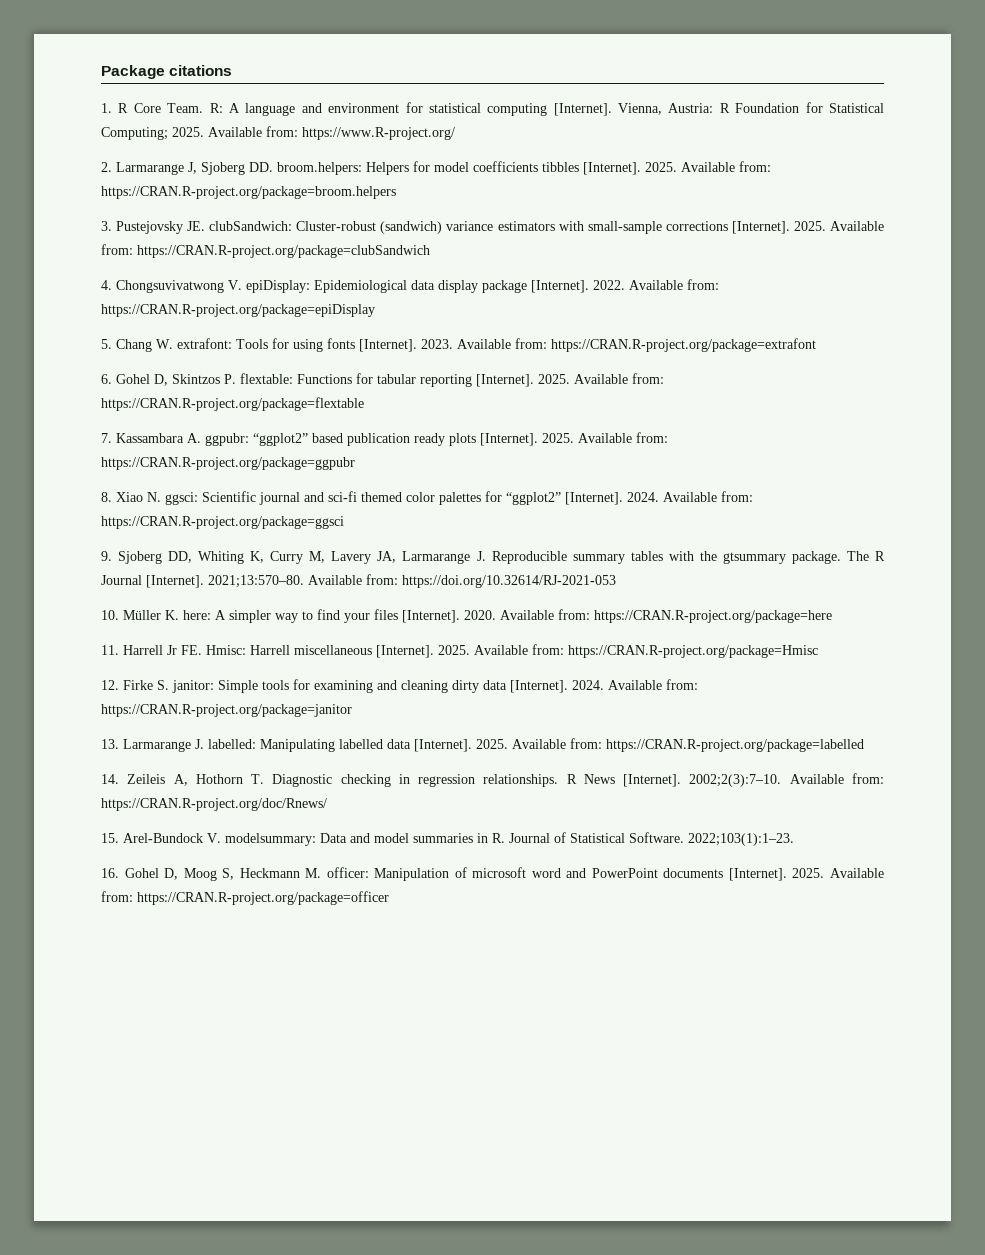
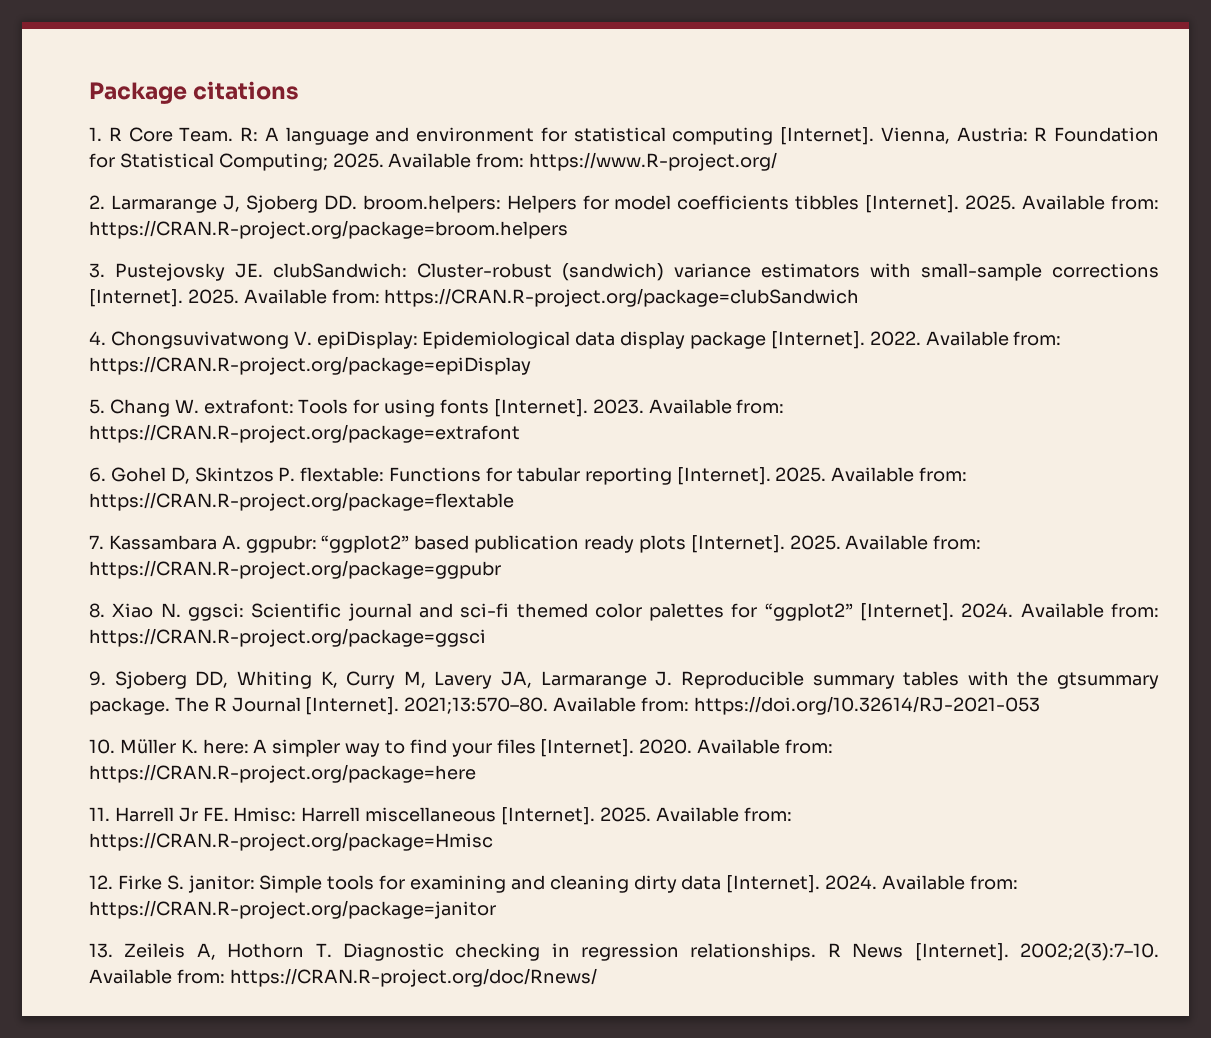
[123,738,864,752] [101,774,119,784] Larmarange J. labelled: Manipulating labelled data [Internet]. 2025. Available from: https://CRAN.R-project.org/package=labelled // 14. -> (113, 950) none
[101,832,794,846] [101,867,884,881] [101,891,389,905] // 15. Arel-Bundock V. modelsummary: Data and model summaries in R. Journal of Statistical Software. 2022;103(1):1–23. // 16. Gohel D, Moog S, Heckmann M. officer: Manipulation of microsoft word and PowerPoint documents [Internet]. 2025. Available from: https://CRAN.R-project.org/package=officer -> (597, 977) none

